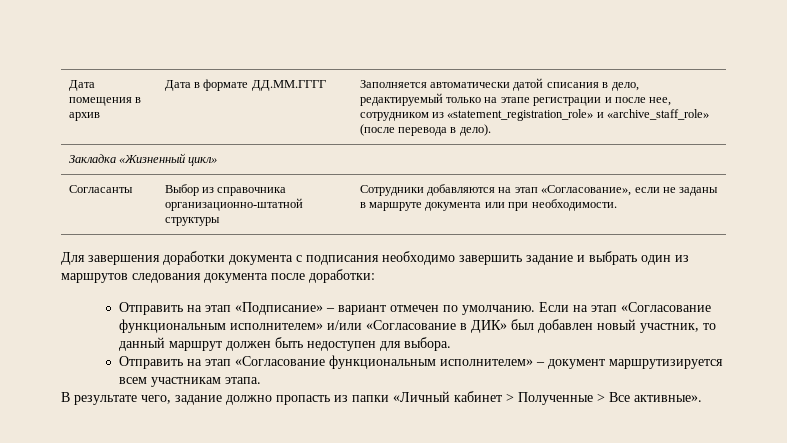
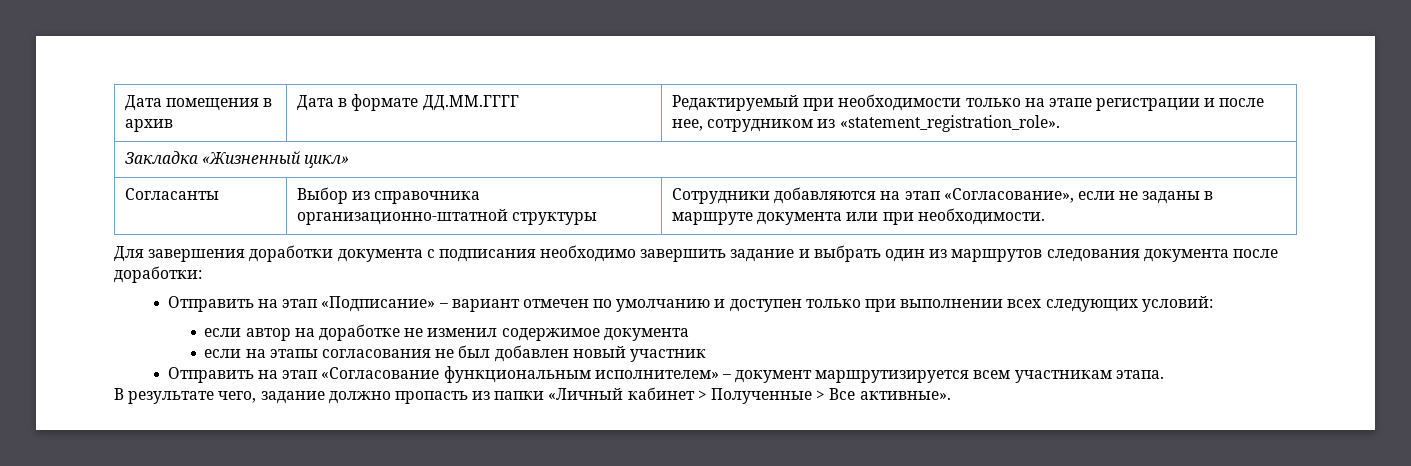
[359,78,639,91] [359,93,443,106] Заполняется автоматически датой списания в дело, редактируемый -> [671,94,962,111] Редактируемый при необходимости
[447,109,710,121] [359,124,491,136] «statement_registration_role» и «archive_staff_role» (после перевода в дело). -> [839,115,1060,132] «statement_registration_role».
[462,302,712,315] [119,319,717,333] [119,337,452,351] умолчанию. Если на этап «Согласование функциональным исполнителем» и/или «Согласование в ДИК» был добавлен новый участник, то данный маршрут должен быть недоступен для выбора. -> [616,296,1213,312] [204,324,689,341] [204,345,706,362] умолчанию и доступен только при выполнении всех следующих условий: // если автор на доработке не изменил содержимое документа // если на этапы согласования не был добавлен новый участник

